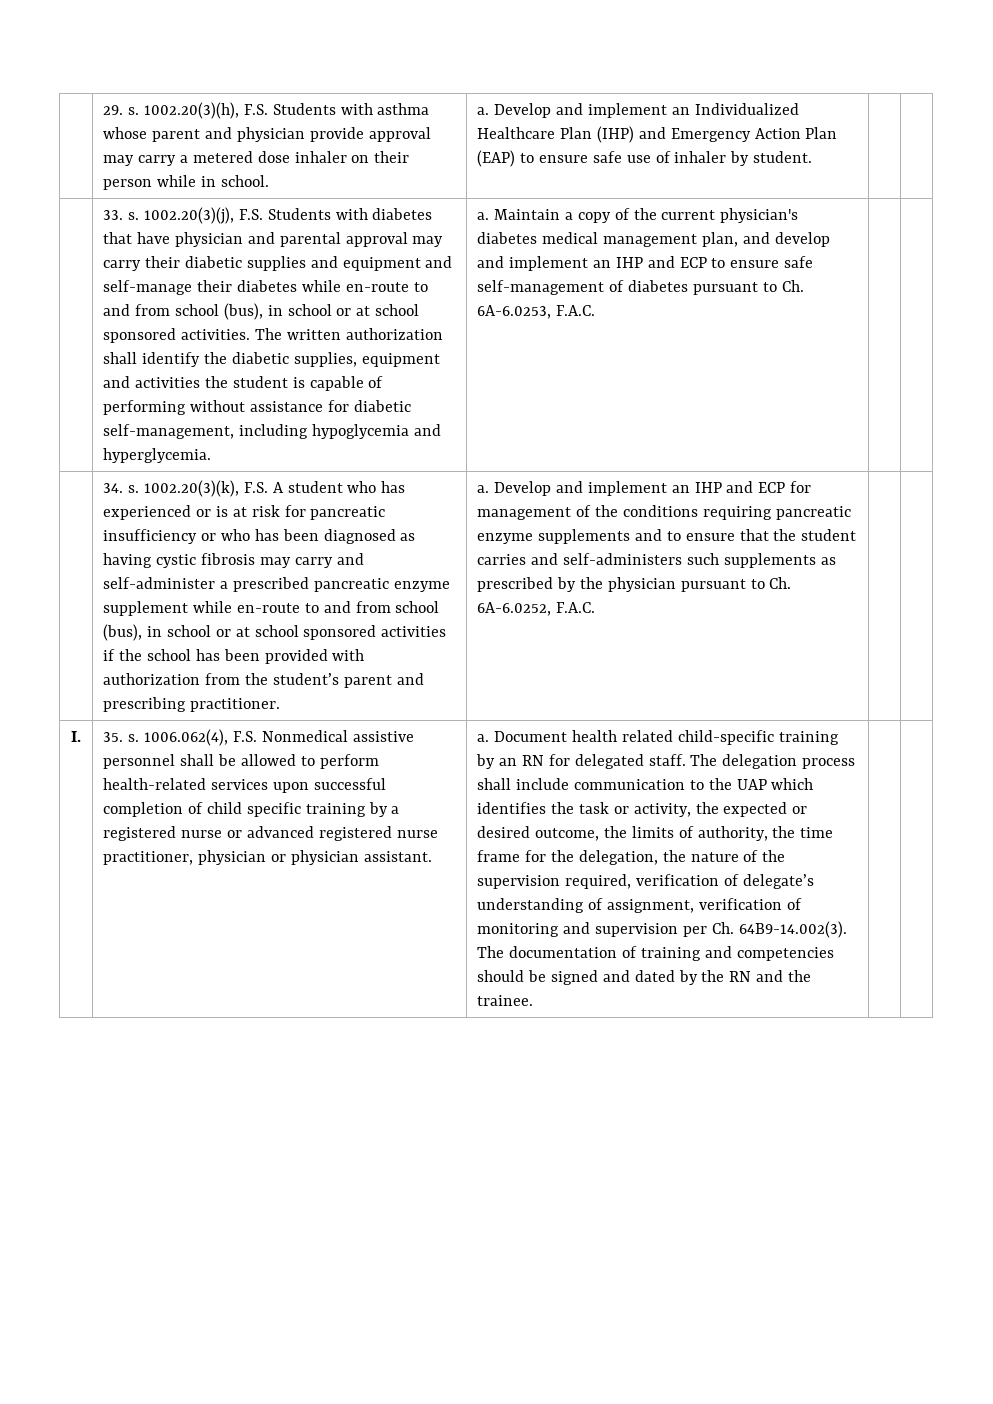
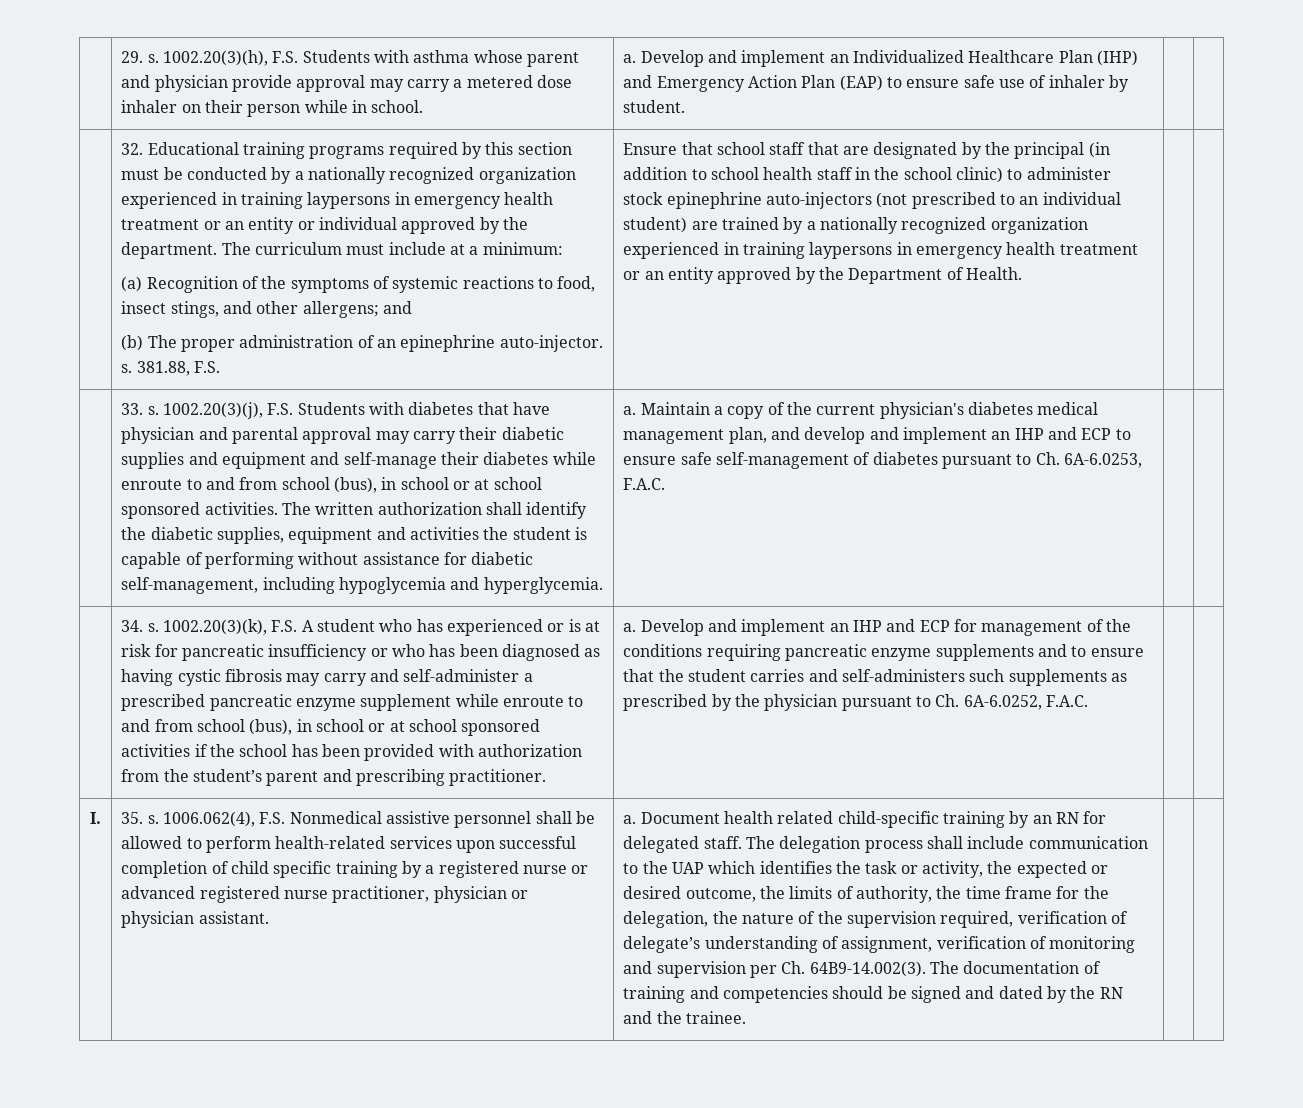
(813, 157) none -> [121,142,572,159] [121,167,576,184] [121,192,554,209] [121,217,529,234] [121,242,563,259] [121,276,596,293] [121,301,413,318] [121,335,603,352] [121,361,221,376] [623,142,1110,159] [623,167,1111,183] [623,192,1121,209] [623,217,1088,234] [623,242,1138,259] [623,267,1023,284] // | 32. Educational training programs required by this section must be conducted by a nationally recognized organization experienced in training laypersons in emergency health treatment or an entity or individual approved by the department. The curriculum must include at a minimum: // (a) Recognition of the symptoms of systemic reactions to food, insect stings, and other allergens; and // (b) The proper administration of an epinephrine auto-injector. s. 381.88, F.S. | Ensure that school staff that are designated by the principal (in addition to school health staff in the school clinic) to administer stock epinephrine auto-injectors (not prescribed to an individual student) are trained by a nationally recognized organization experienced in training laypersons in emergency health treatment or an entity approved by the Department of Health. | |
[345,282,409,292] en-route -> [121,479,183,490] enroute
[236,603,300,613] en-route -> [503,696,565,707] enroute

